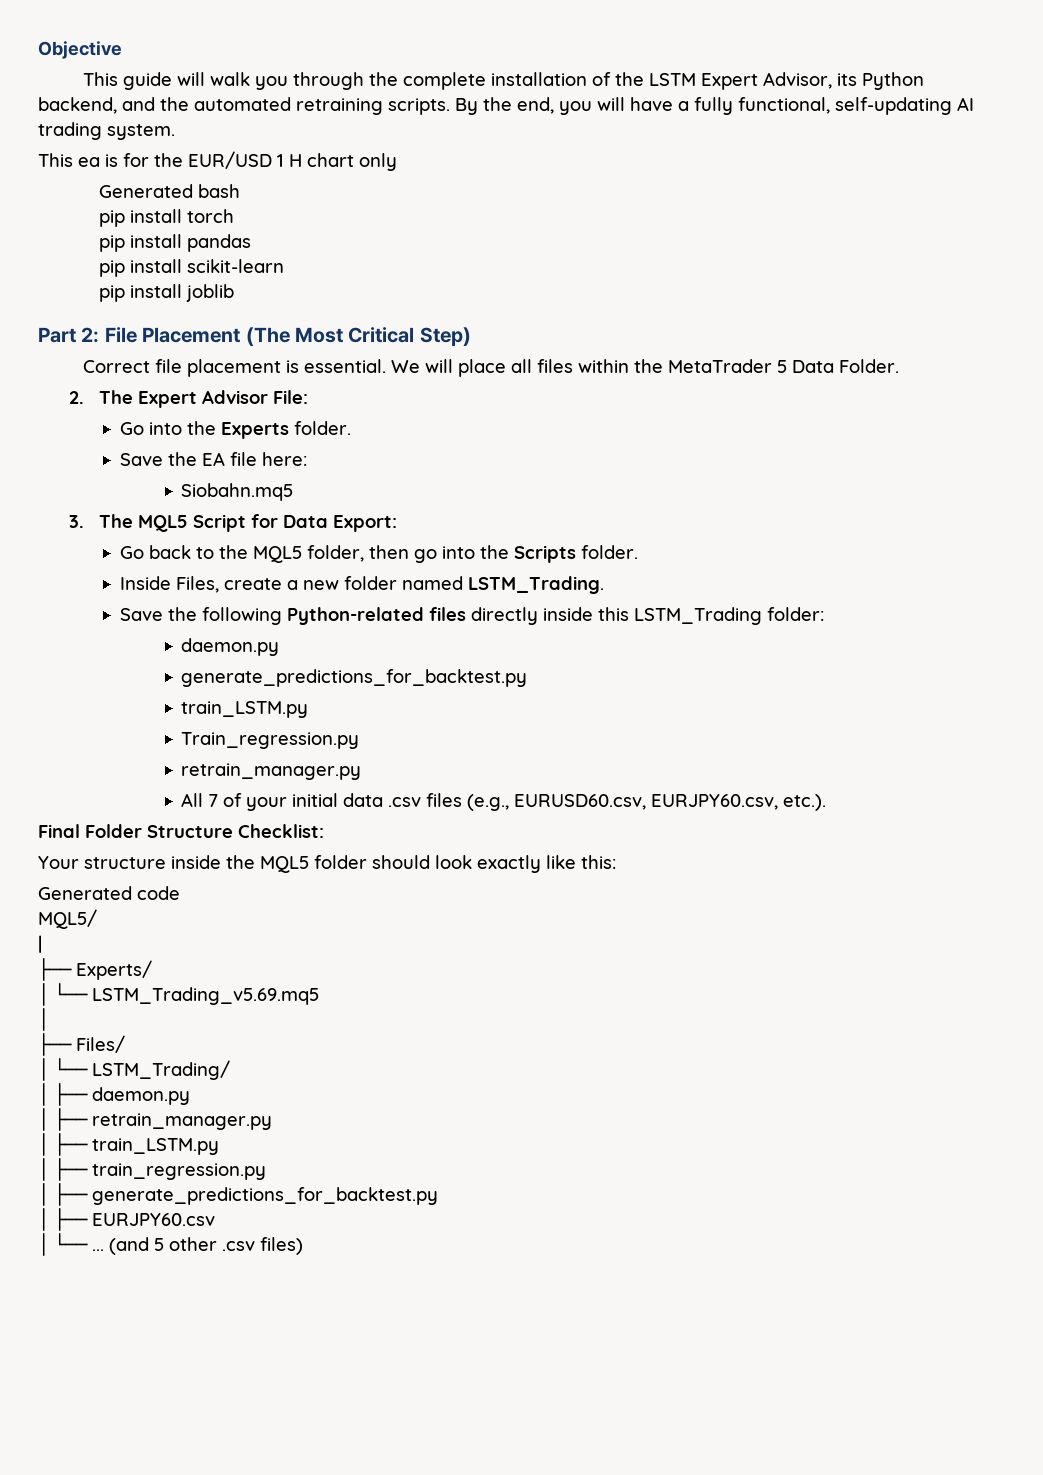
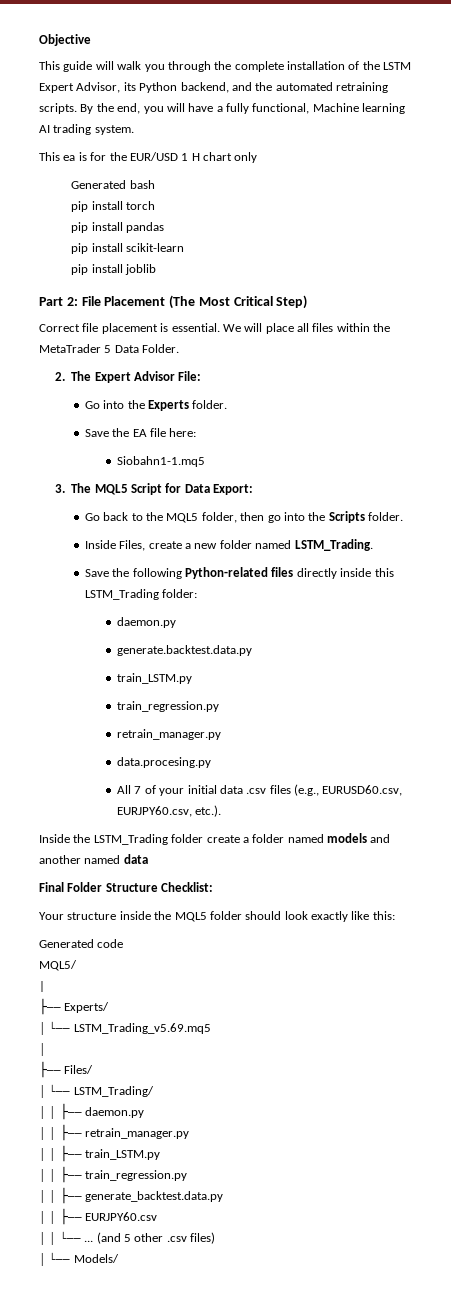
[835,97,952,115] self-updating -> [312,103,406,114] Machine learning
[181,483,294,501] Siobahn.mq5 -> [117,456,206,467] Siobahn1-1.mq5
[181,669,528,687] [181,701,309,718] [181,732,360,749] [181,763,362,780] generate_predictions_for_backtest.py // train_LSTM.py // Train_regression.py // retrain_manager.py -> [117,645,253,656] [117,673,193,684] [117,701,220,712] [117,729,222,740] [117,757,212,768] generate.backtest.data.py // train_LSTM.py // train_regression.py // retrain_manager.py // data.procesing.py
(827, 802) none -> [39,833,391,845] [39,854,148,864] // Inside the LSTM_Trading folder create a folder named models and another named data
(49, 1094) none -> [49,1106,57,1119] │
(49, 1119) none -> [49,1127,57,1140] │
(49, 1144) none -> [49,1148,57,1161] │
(49, 1169) none -> [49,1169,57,1182] │
[54,1183,438,1206] [38,1208,49,1231] ├── generate_predictions_for_backtest.py // │ -> [49,1187,224,1204] [39,1211,57,1224] │ ├── generate_backtest.data.py // │ │
(49, 1244) none -> [49,1232,57,1245] │
(303, 1246) none -> [39,1252,119,1266] // │ └── Models/

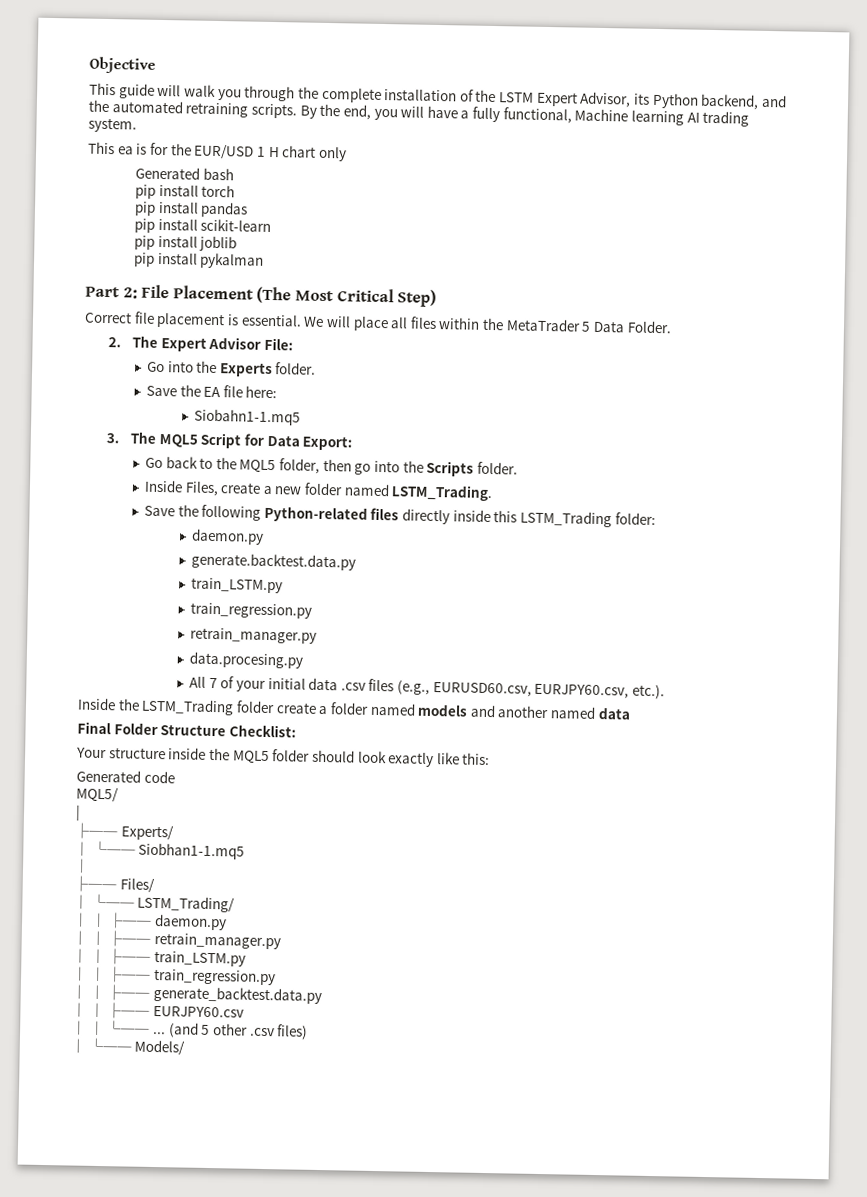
(156, 269) none -> [133,252,265,269] // pip install pykalman
[73,1023,211,1034] LSTM_Trading_v5.69.mq5 -> [138,842,246,860] Siobhan1-1.mq5

